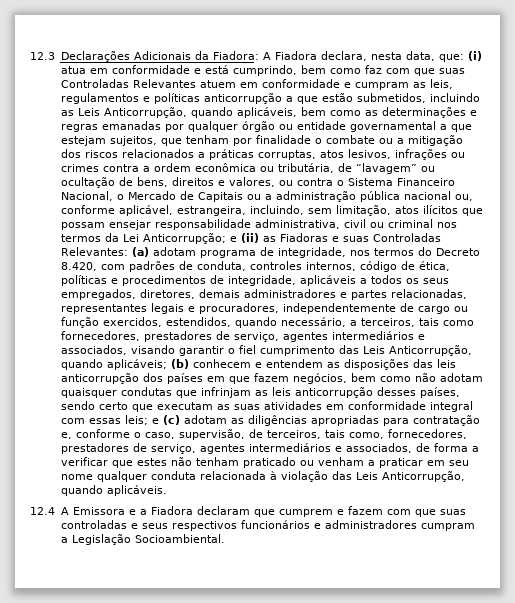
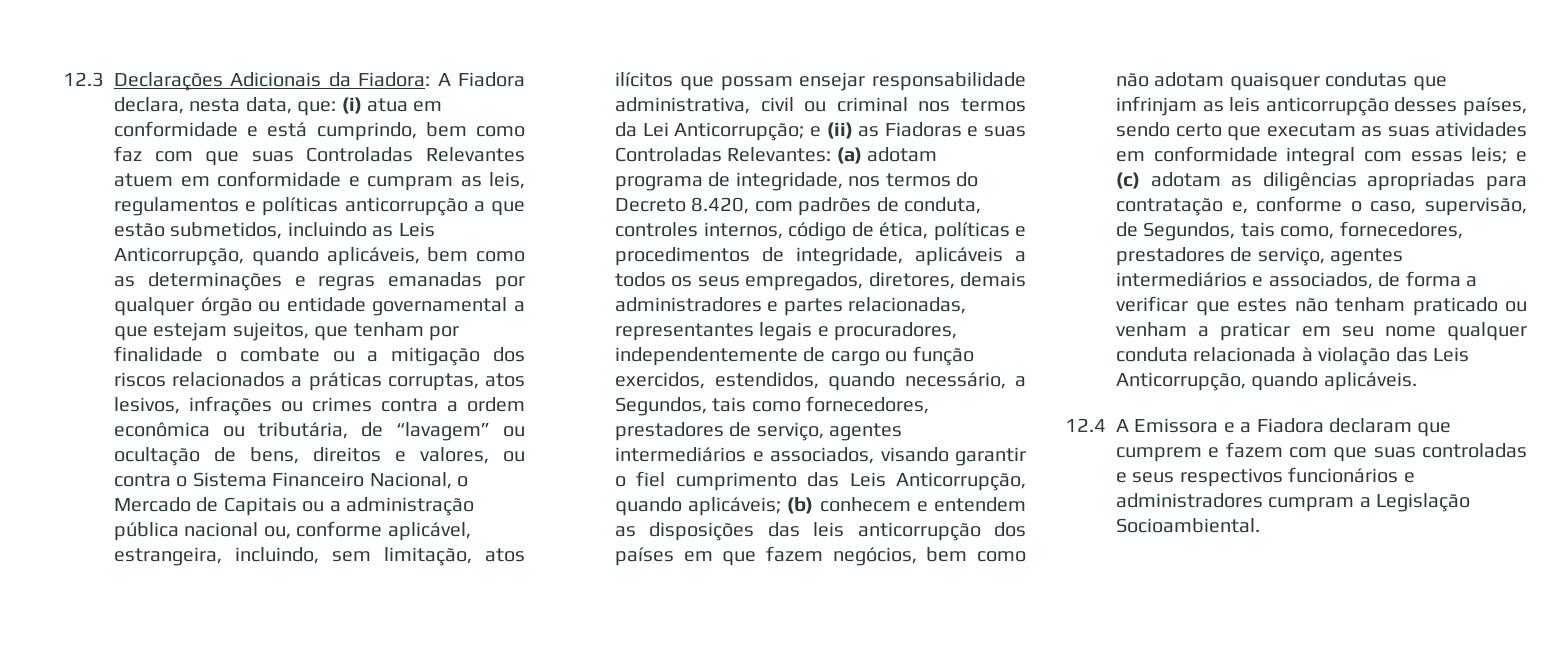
[360,318,415,327] terceiros, -> [615,397,707,416] Segundos,
[266,430,321,439] terceiros, -> [1143,222,1236,241] Segundos,

